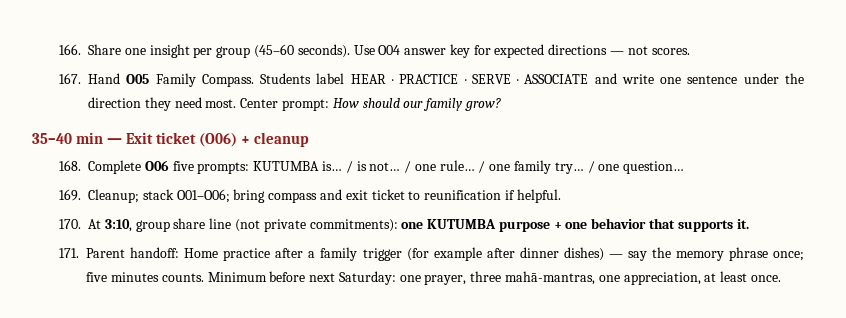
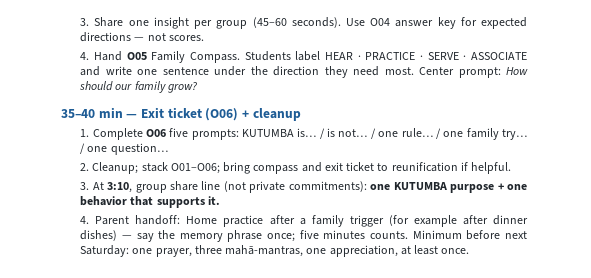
[59,44,82,55] 166. -> [80,18,90,26] 3.
[59,73,82,84] 167. -> [80,52,90,60] 4.
[59,160,82,171] 168. -> [80,129,90,137] 1.
[59,189,82,201] 169. -> [80,163,90,171] 2.
[59,219,82,229] 170. -> [80,182,90,190] 3.
[59,248,80,258] 171. -> [80,216,90,224] 4.

